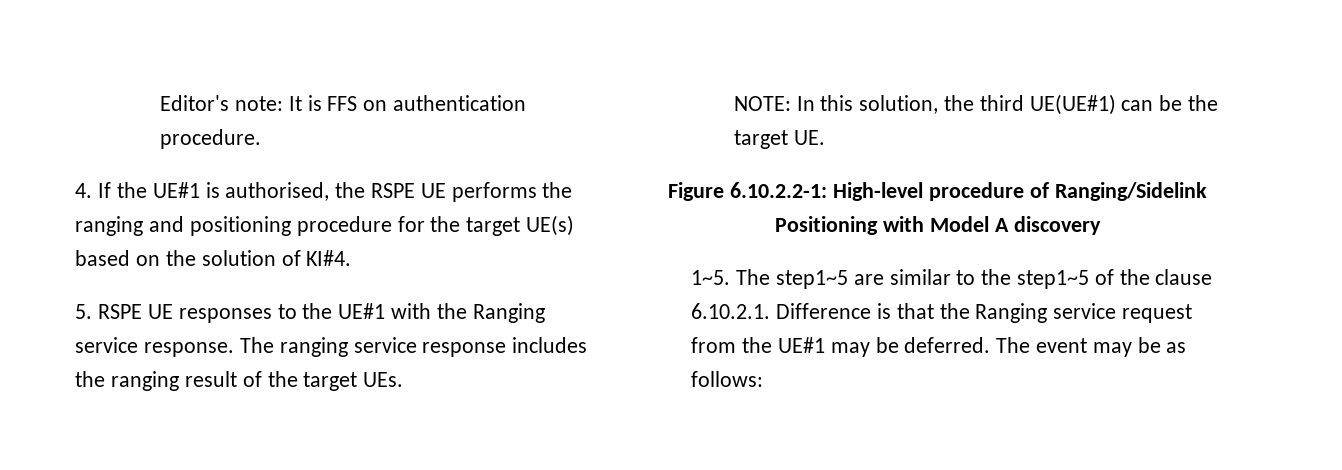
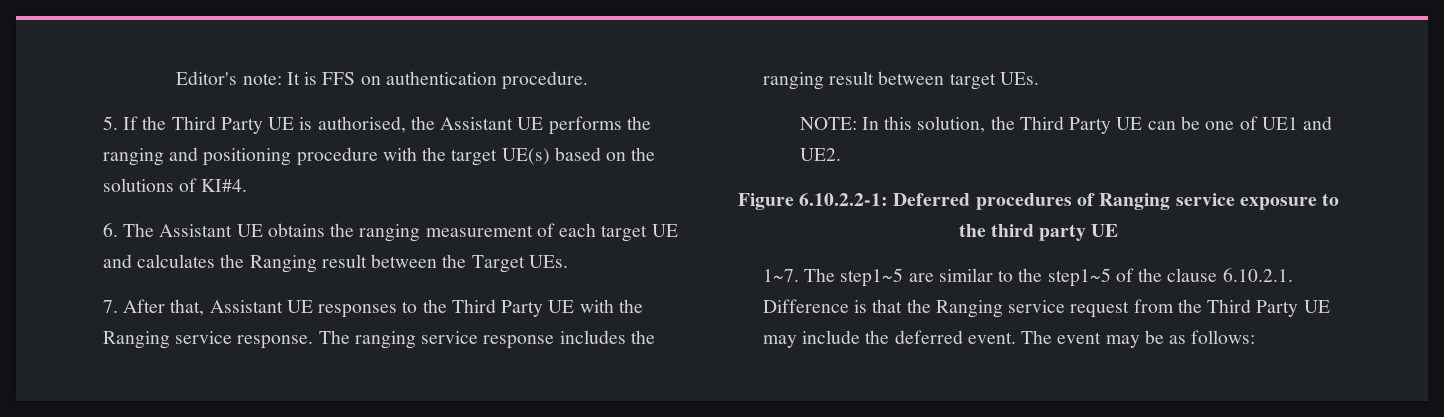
[75,183,93,198] 4. -> [102,116,118,130] 5.
[152,182,200,198] UE#1 -> [171,116,295,134] Third Party UE
[370,183,415,198] RSPE -> [440,117,514,130] Assistant
[397,216,425,232] for -> [382,147,417,161] with
[201,250,276,266] solution -> [102,178,174,192] solutions
[75,304,143,319] 5. RSPE -> [102,223,678,242] [102,254,568,273] [102,299,283,316] 6. The Assistant UE obtains the ranging measurement of each target UE and calculates the Ranging result between the Target UEs. // 7. After that, Assistant
[338,303,386,319] UE#1 -> [451,299,575,317] Third Party UE
[242,371,298,387] of the -> [878,71,945,85] between
[979,94,1218,115] [733,130,825,149] [668,182,1207,201] [775,216,1101,235] [691,270,731,285] third UE(UE#1) can be the target UE. // Figure 6.10.2.2-1: High-level procedure of Ranging/Sidelink Positioning with Model A discovery // 1~5. -> [1019,116,1333,134] [799,148,841,161] [737,193,1340,210] [958,224,1119,241] [762,269,799,282] Third Party UE can be one of UE1 and UE2. // Figure 6.10.2.2-1: Deferred procedures of Ranging service exposure to the third party UE // 1~7.
[777,337,991,357] UE#1 may be deferred. -> [1207,299,1330,317] [762,330,1016,348] Third Party UE may include the deferred event.

